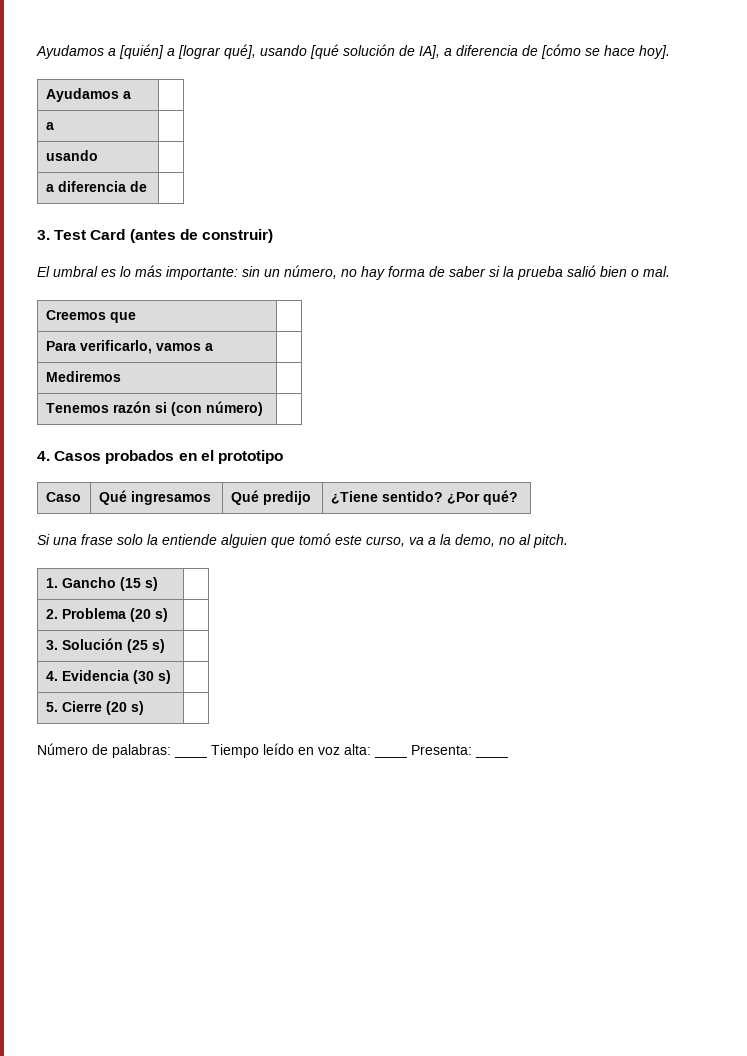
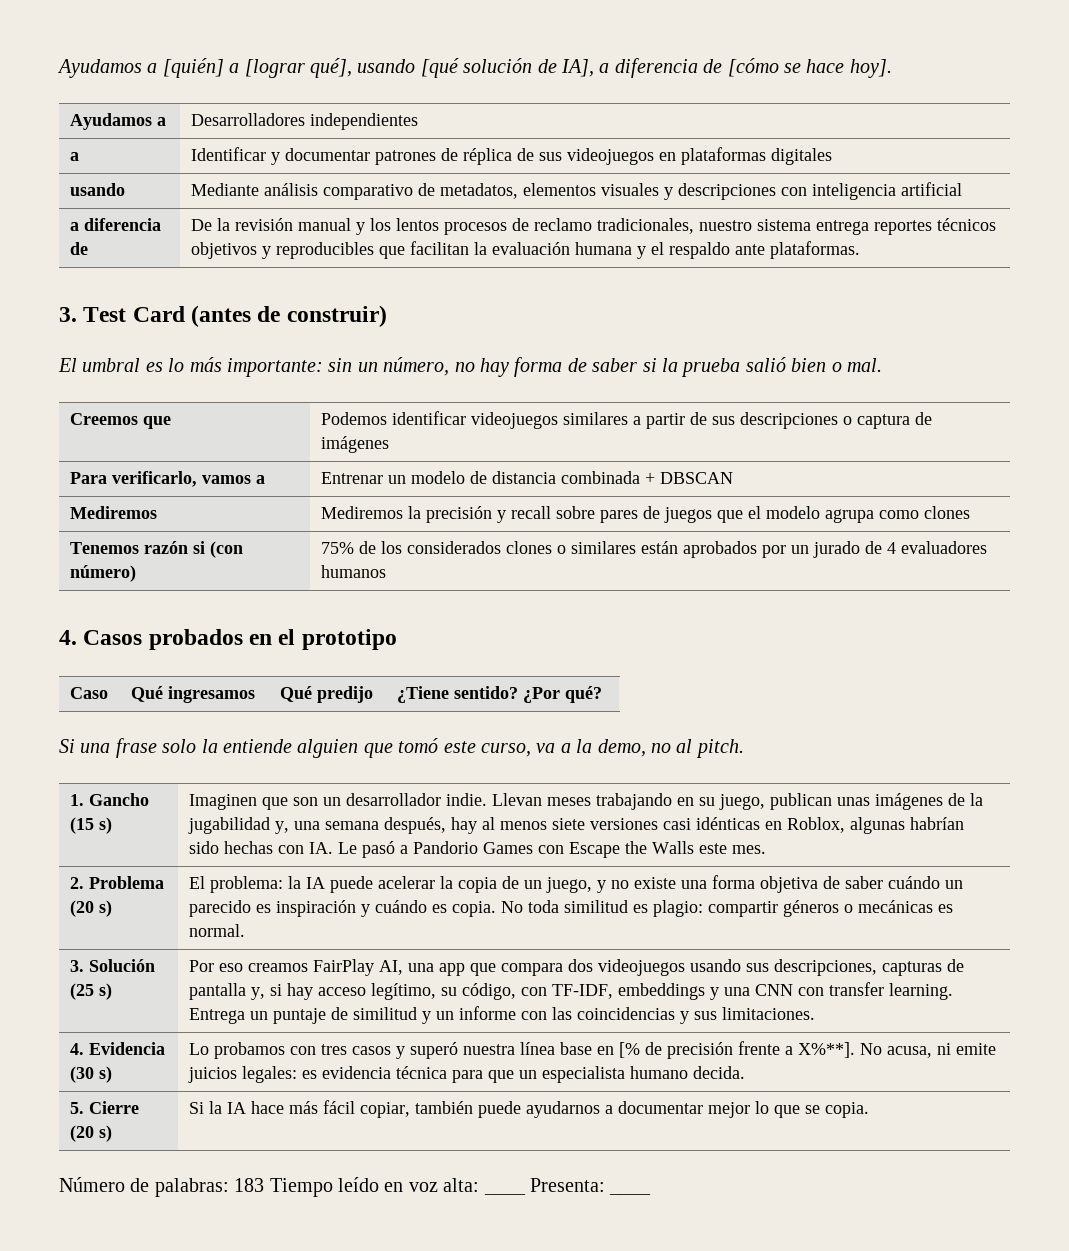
[45,122,54,130] [45,150,98,161] [45,181,147,192] // a | // usando | // a diferencia de | -> [191,113,419,130] [70,152,80,161] [191,147,833,165] [70,183,126,196] [191,182,963,200] [70,218,162,231] [70,242,89,255] [191,218,997,235] [191,241,861,259] Desarrolladores independientes // a | Identificar y documentar patrones de réplica de sus videojuegos en plataformas digitales // usando | Mediante análisis comparativo de metadatos, elementos visuales y descripciones con inteligencia artificial // a diferencia de | De la revisión manual y los lentos procesos de reclamo tradicionales, nuestro sistema entrega reportes técnicos objetivos y reproducibles que facilitan la evaluación humana y el respaldo ante plataformas.
[45,340,213,354] [45,371,121,382] // Para verificarlo, vamos a | // Mediremos | -> [321,411,933,429] [321,436,390,453] [70,471,266,487] [321,471,734,484] [70,506,158,519] [321,506,971,523] Podemos identificar videojuegos similares a partir de sus descripciones o captura de imágenes // Para verificarlo, vamos a | Entrenar un modelo de distancia combinada + DBSCAN // Mediremos | Mediremos la precisión y recall sobre pares de juegos que el modelo agrupa como clones
(263, 408) none -> [321,541,988,558] [321,565,387,578] 75% de los considerados clones o similares están aprobados por un jurado de 4 evaluadores humanos
[45,608,168,622] [45,638,165,653] [45,670,171,684] [45,701,144,715] // 2. Problema (20 s) | // 3. Solución (25 s) | // 4. Evidencia (30 s) | // 5. Cierre (20 s) | -> [189,793,984,810] [188,817,965,834] [189,841,767,858] [70,876,165,889] [70,900,113,917] [189,875,964,893] [189,900,954,917] [189,924,246,937] [70,959,156,972] [70,983,113,1000] [189,959,965,976] [189,982,954,1000] [189,1006,816,1024] [70,1042,166,1055] [70,1066,113,1083] [189,1041,997,1059] [188,1066,746,1083] [70,1101,140,1114] [70,1125,113,1142] [189,1100,870,1118] Imaginen que son un desarrollador indie. Llevan meses trabajando en su juego, publican unas imágenes de la jugabilidad y, una semana después, hay al menos siete versiones casi idénticas en Roblox, algunas habrían sido hechas con IA. Le pasó a Pandorio Games con Escape the Walls este mes. // 2. Problema (20 s) | El problema: la IA puede acelerar la copia de un juego, y no existe una forma objetiva de saber cuándo un parecido es inspiración y cuándo es copia. No toda similitud es plagio: compartir géneros o mecánicas es normal. // 3. Solución (25 s) | Por eso creamos FairPlay AI, una app que compara dos videojuegos usando sus descripciones, capturas de pantalla y, si hay acceso legítimo, su código, con TF-IDF, embeddings y una CNN con transfer learning. Entrega un puntaje de similitud y un informe con las coincidencias y sus limitaciones. // 4. Evidencia (30 s) | Lo probamos con tres casos y superó nuestra línea base en [% de precisión frente a X%**]. No acusa, ni emite juicios legales: es evidencia técnica para que un especialista humano decida. // 5. Cierre (20 s) | Si la IA hace más fácil copiar, también puede ayudarnos a documentar mejor lo que se copia.
[174,755,207,758] ____ -> [234,1178,265,1192] 183

